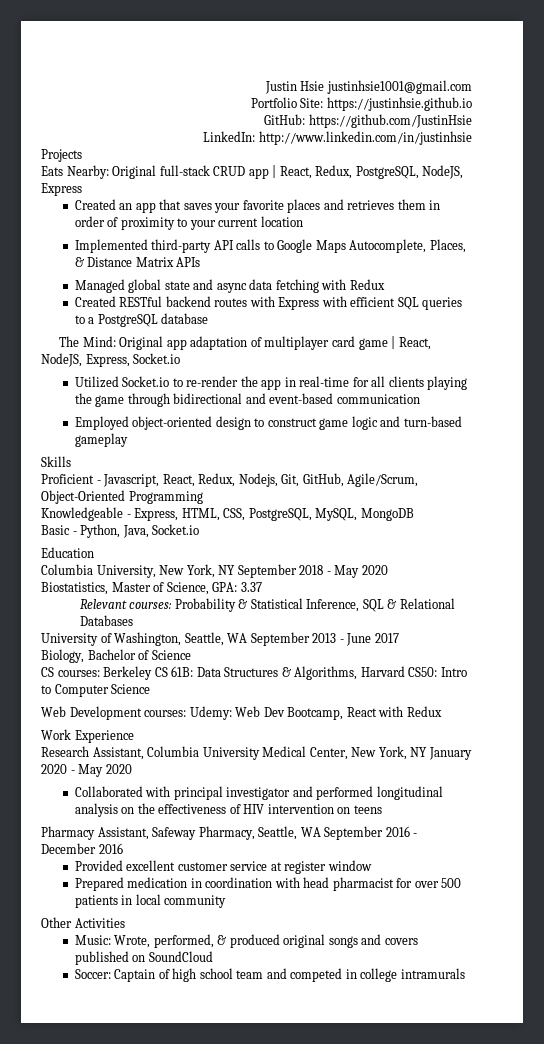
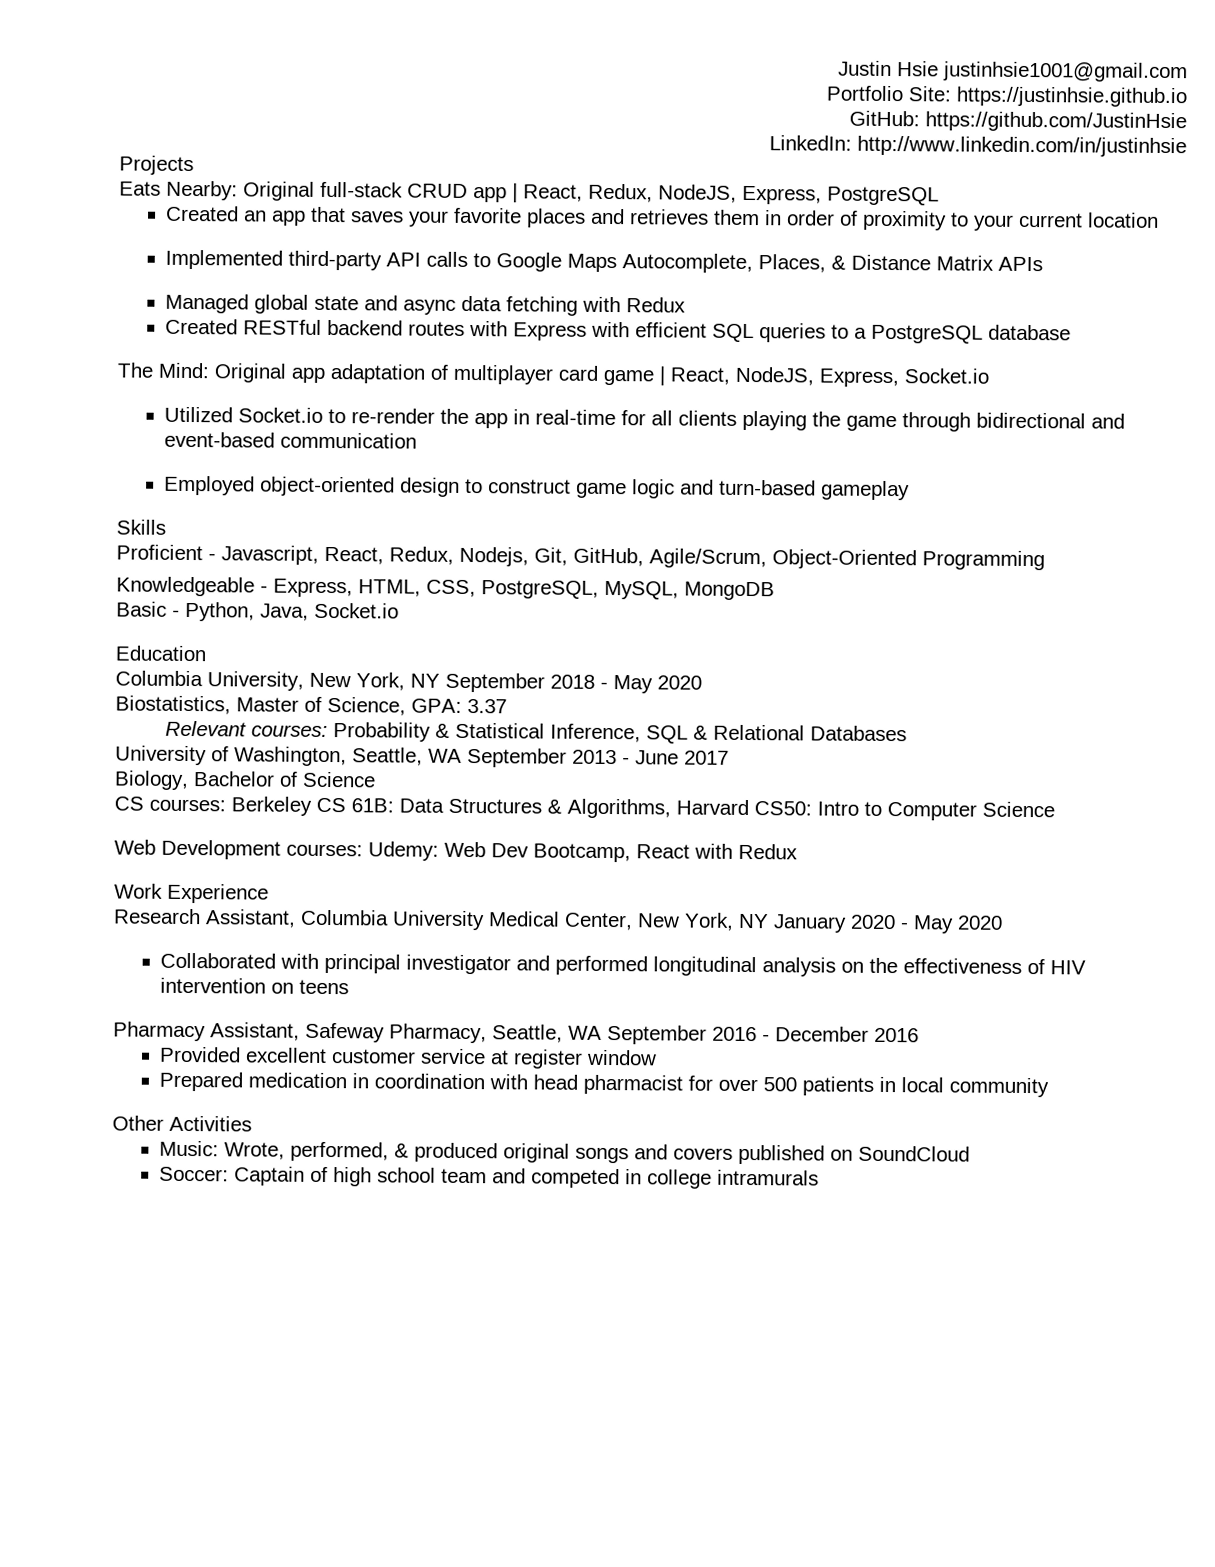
[355,165,464,179] [41,183,82,196] PostgreSQL, NodeJS, Express -> [658,184,939,206] NodeJS, Express, PostgreSQL

